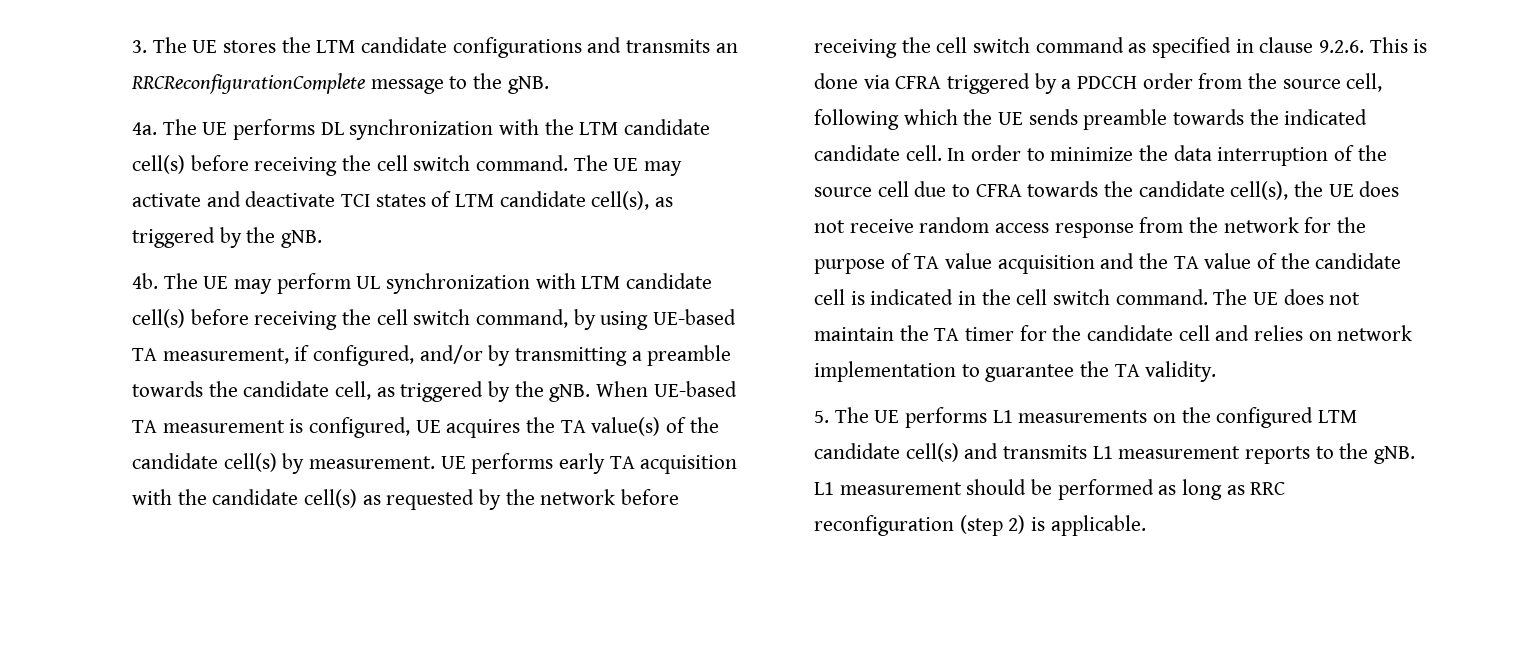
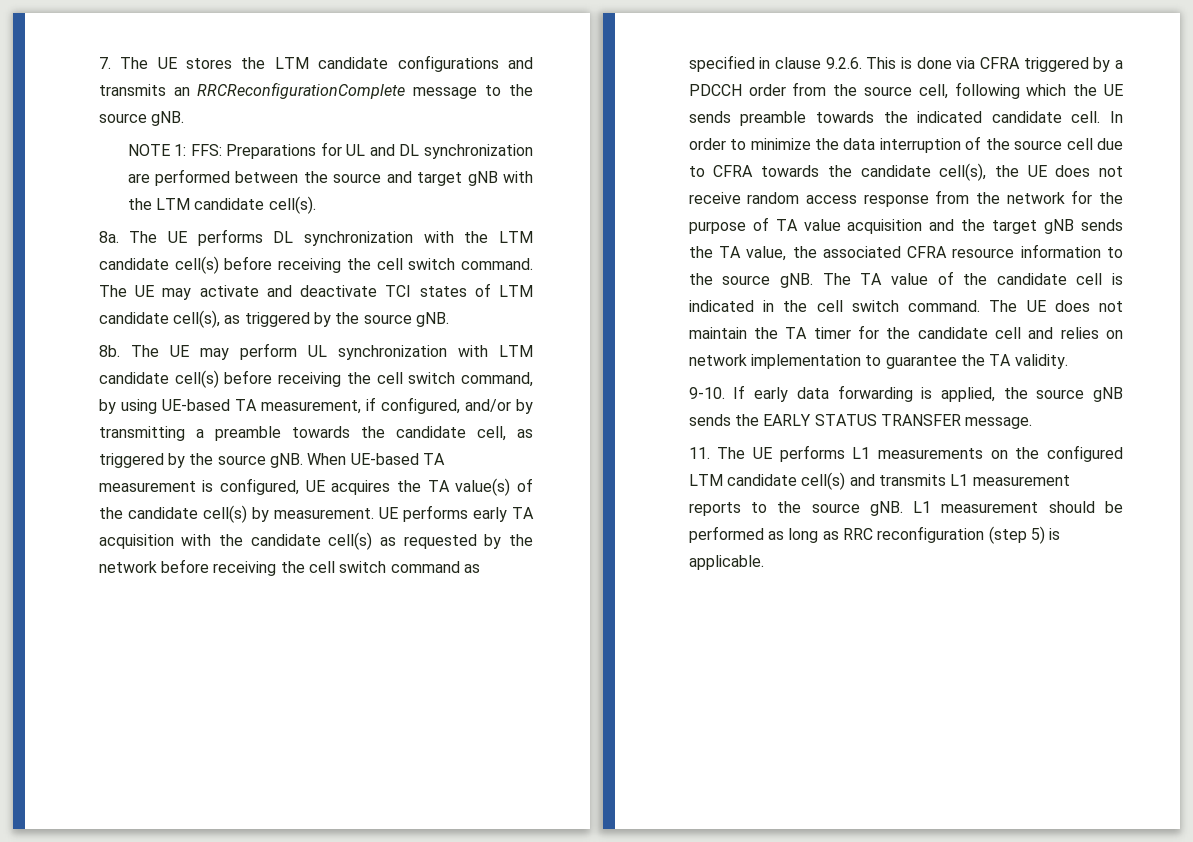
[131,40,147,53] 3. -> [98,57,111,69] 7.
[507,76,549,94] [131,122,157,135] gNB. // 4a. -> [98,111,185,126] [127,142,533,159] [127,169,533,186] [127,196,316,214] [98,231,119,243] source gNB. // NOTE 1: FFS: Preparations for UL and DL synchronization are performed between the source and target gNB with the LTM candidate cell(s). // 8a.
[280,230,322,248] [131,273,158,289] gNB. // 4b. -> [363,312,450,327] [98,345,120,357] source gNB. // 8b.
(544, 389) none -> [217,455,266,465] source
(1168, 261) none -> [992,219,1123,234] [688,244,1123,261] [688,273,851,288] target gNB sends the TA value, the associated CFRA resource information to the source gNB. The
[813,410,829,423] 5. -> [688,385,1123,402] [688,414,1033,429] [688,447,710,459] 9-10. If early data forwarding is applied, the source gNB sends the EARLY STATUS TRANSFER message. // 11.
(1369, 451) none -> [811,503,860,513] source
[1008,515,1026,534] 2) -> [1031,526,1046,544] 5)

